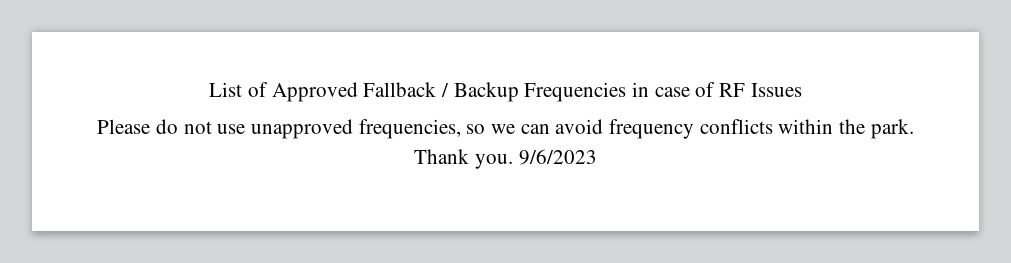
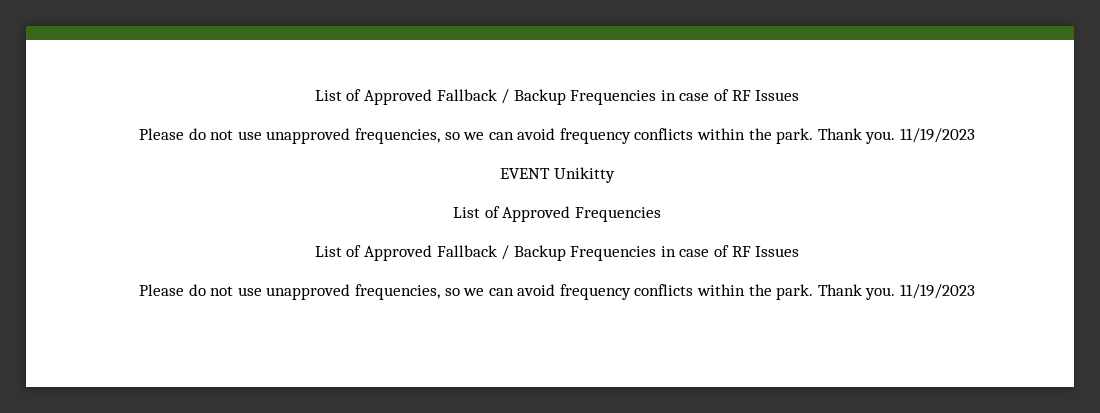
[518,149,597,165] 9/6/2023 -> [900,128,976,143] [500,167,615,183] [453,206,661,222] [314,245,800,261] [138,284,976,300] 11/19/2023 // EVENT Unikitty // List of Approved Frequencies // List of Approved Fallback / Backup Frequencies in case of RF Issues // Please do not use unapproved frequencies, so we can avoid frequency conflicts within the park. Thank you. 11/19/2023

